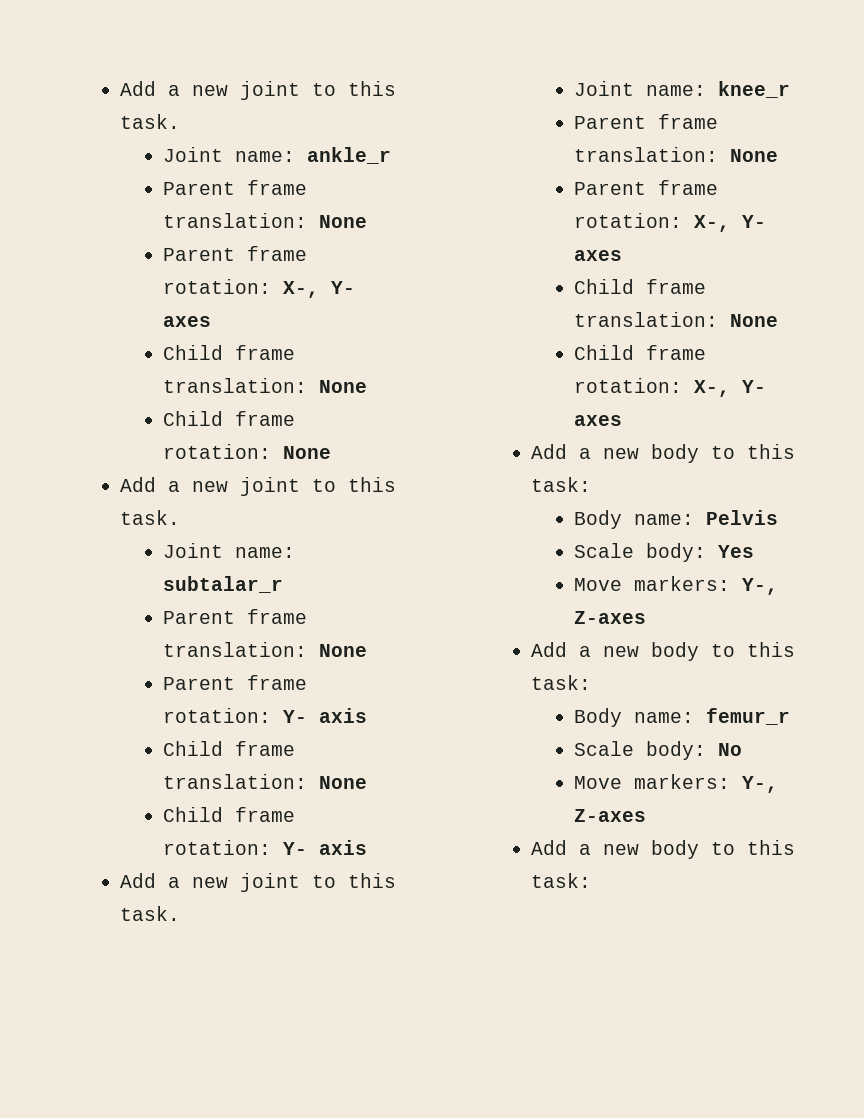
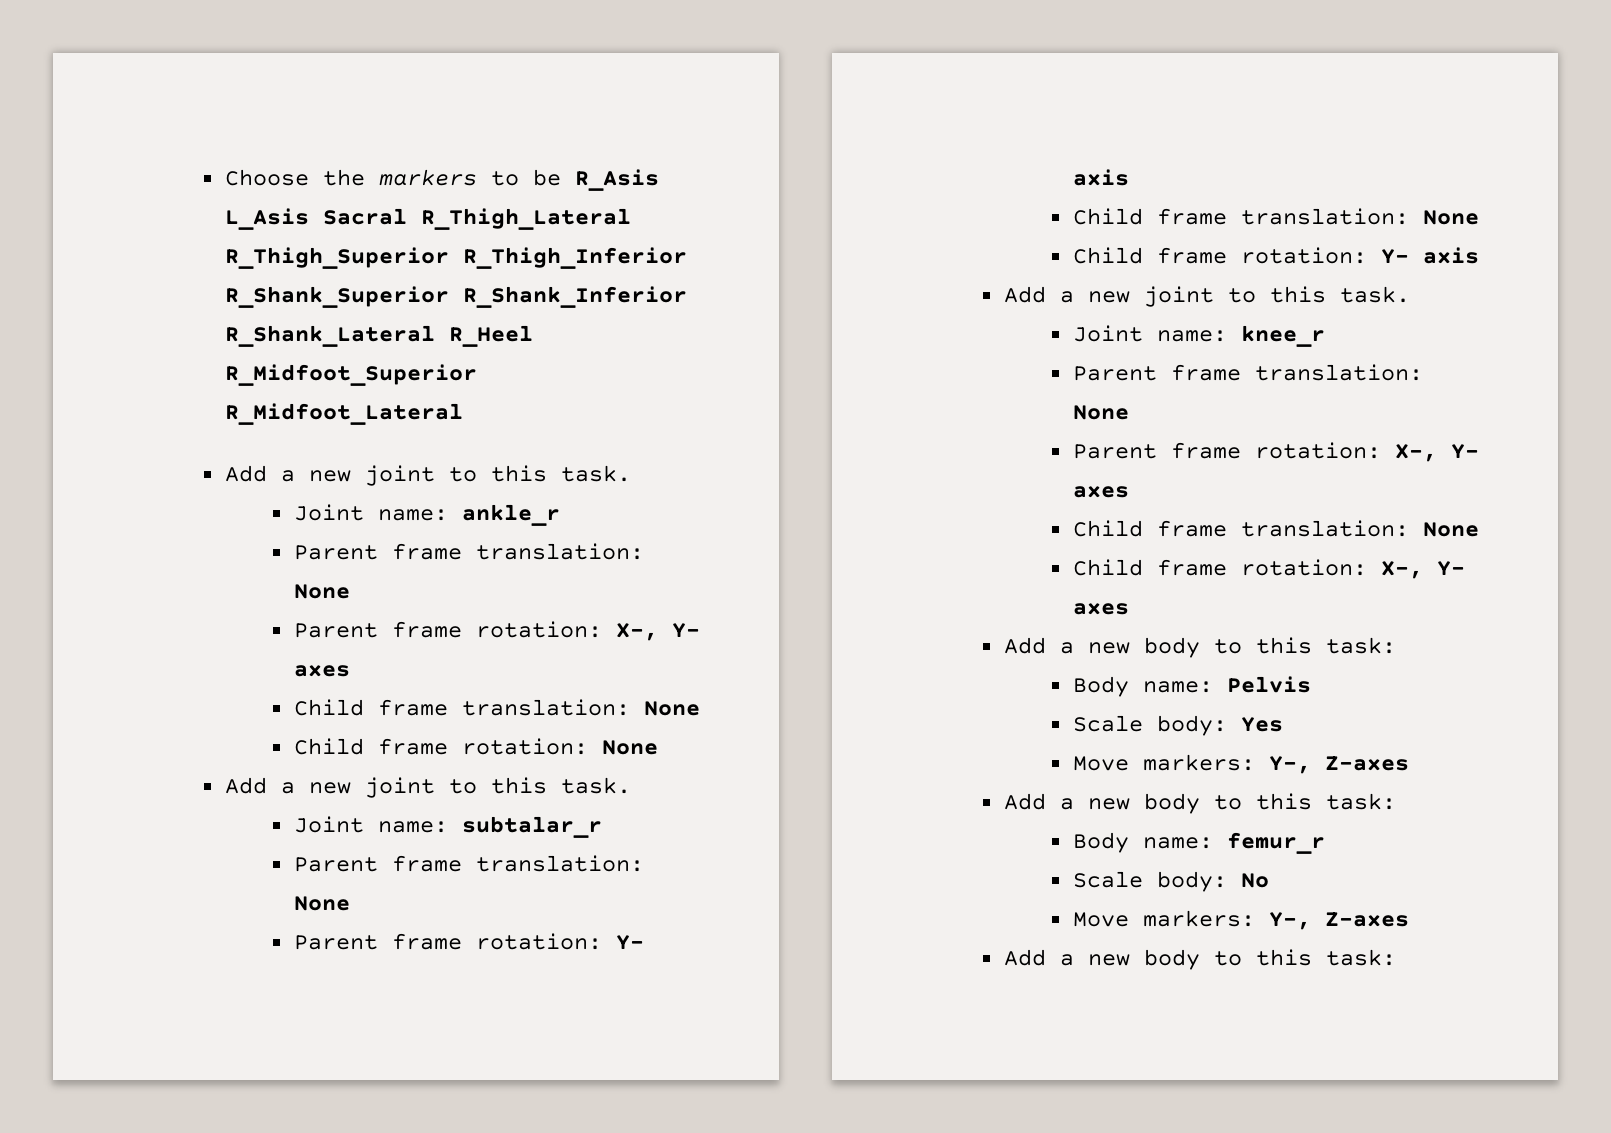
(119, 88) none -> [225,169,660,191] [225,208,632,230] [225,247,688,269] [225,286,688,308] [225,325,534,347] [225,364,478,386] [225,403,464,425] Choose the markers to be R_Asis L_Asis Sacral R_Thigh_Lateral R_Thigh_Superior R_Thigh_Inferior R_Shank_Superior R_Shank_Inferior R_Shank_Lateral R_Heel R_Midfoot_Superior R_Midfoot_Lateral //

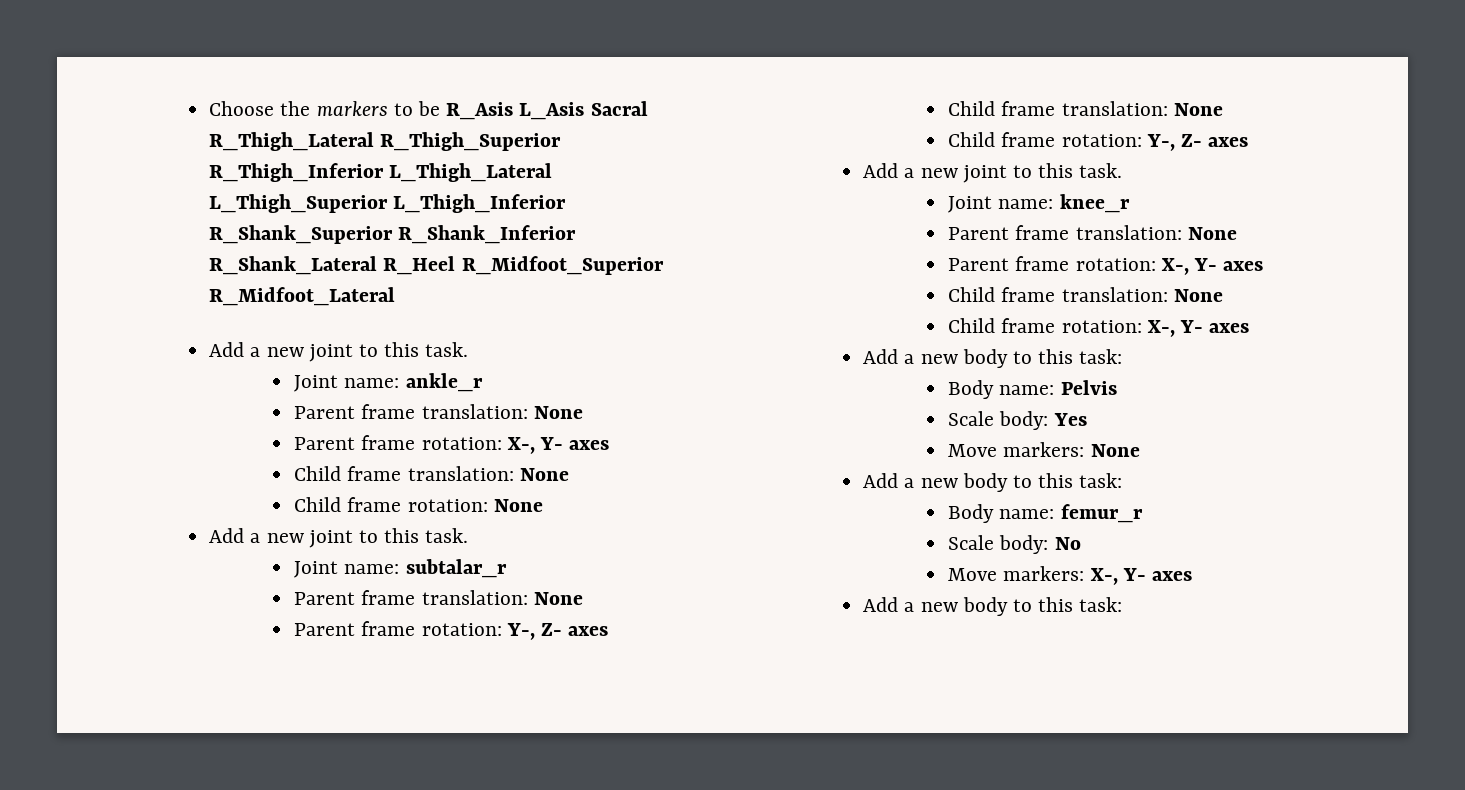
(688, 258) none -> [389,163,553,182] [209,194,567,213] L_Thigh_Lateral L_Thigh_Superior L_Thigh_Inferior
[615,935,644,949] [1072,169,1129,186] [1072,208,1479,225] [1072,247,1479,264] Y- axis // Child frame translation: None // Child frame rotation: Y- axis -> [506,623,609,640] [948,101,1223,116] [948,132,1249,151] Y-, Z- axes // Child frame translation: None // Child frame rotation: Y-, Z- axes
[1142,754,1409,774] markers: Y-, Z-axes -> [1003,442,1140,457] markers: None
[1268,912,1409,930] Y-, Z-axes -> [1089,568,1192,585] X-, Y- axes

